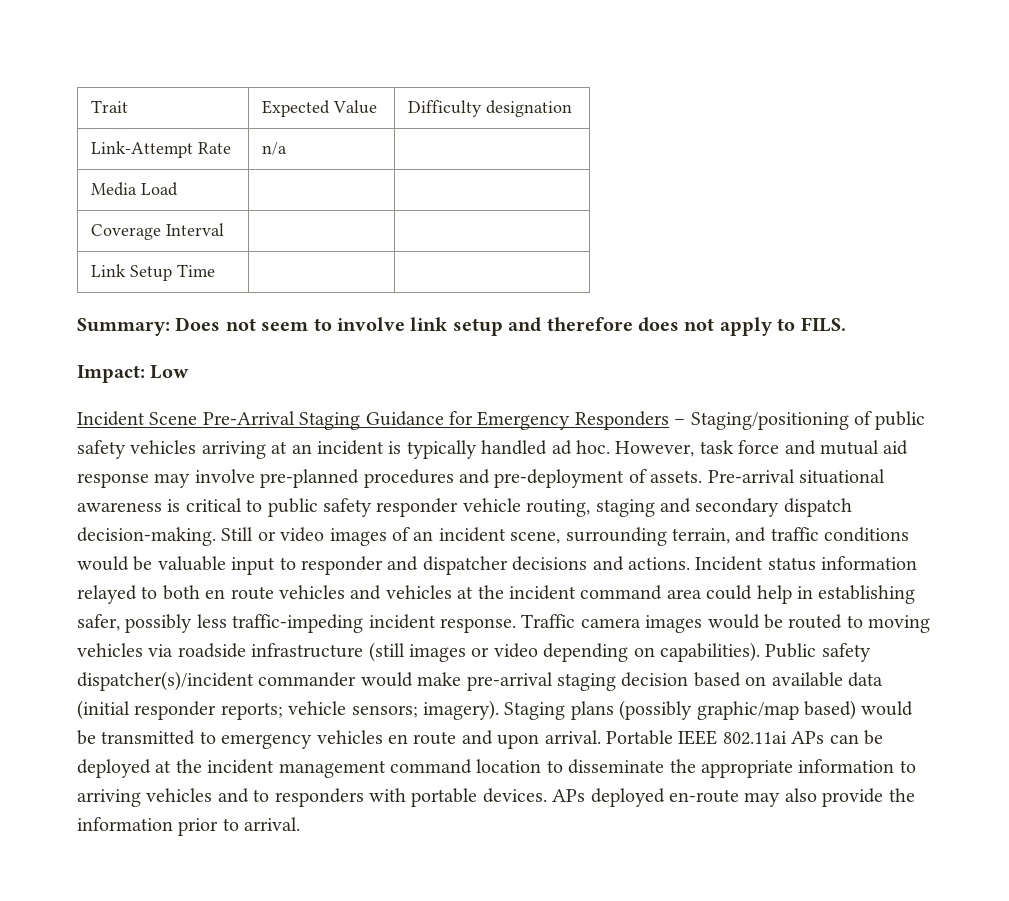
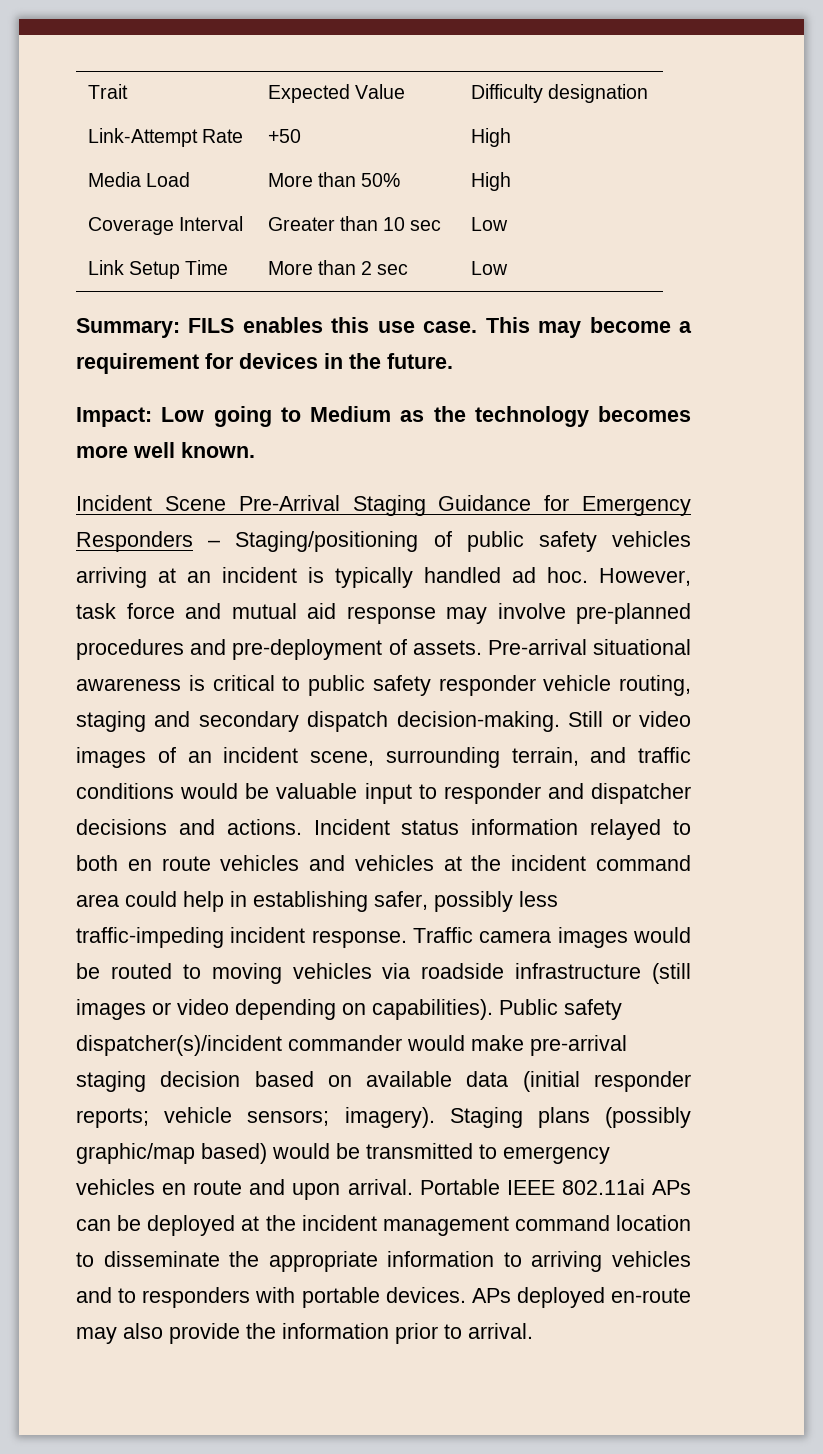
[262,142,288,155] n/a | -> [267,129,301,143] [470,128,511,147] +50 | High
[91,223,225,240] [91,264,216,281] [77,317,846,336] [77,365,190,383] | // Coverage Interval | | // Link Setup Time | | // Summary: Does not seem to involve link setup and therefore does not apply to FILS. // Impact: Low -> [267,172,401,187] [470,172,511,191] [87,216,243,235] [267,216,442,231] [470,217,508,231] [87,260,229,279] [267,260,409,275] [470,261,508,275] [76,317,693,338] [76,353,453,374] [76,406,691,427] [76,442,255,458] More than 50% | High // Coverage Interval | Greater than 10 sec | Low // Link Setup Time | More than 2 sec | Low // Summary: FILS enables this use case. This may become a requirement for devices in the future. // Impact: Low going to Medium as the technology becomes more well known.

